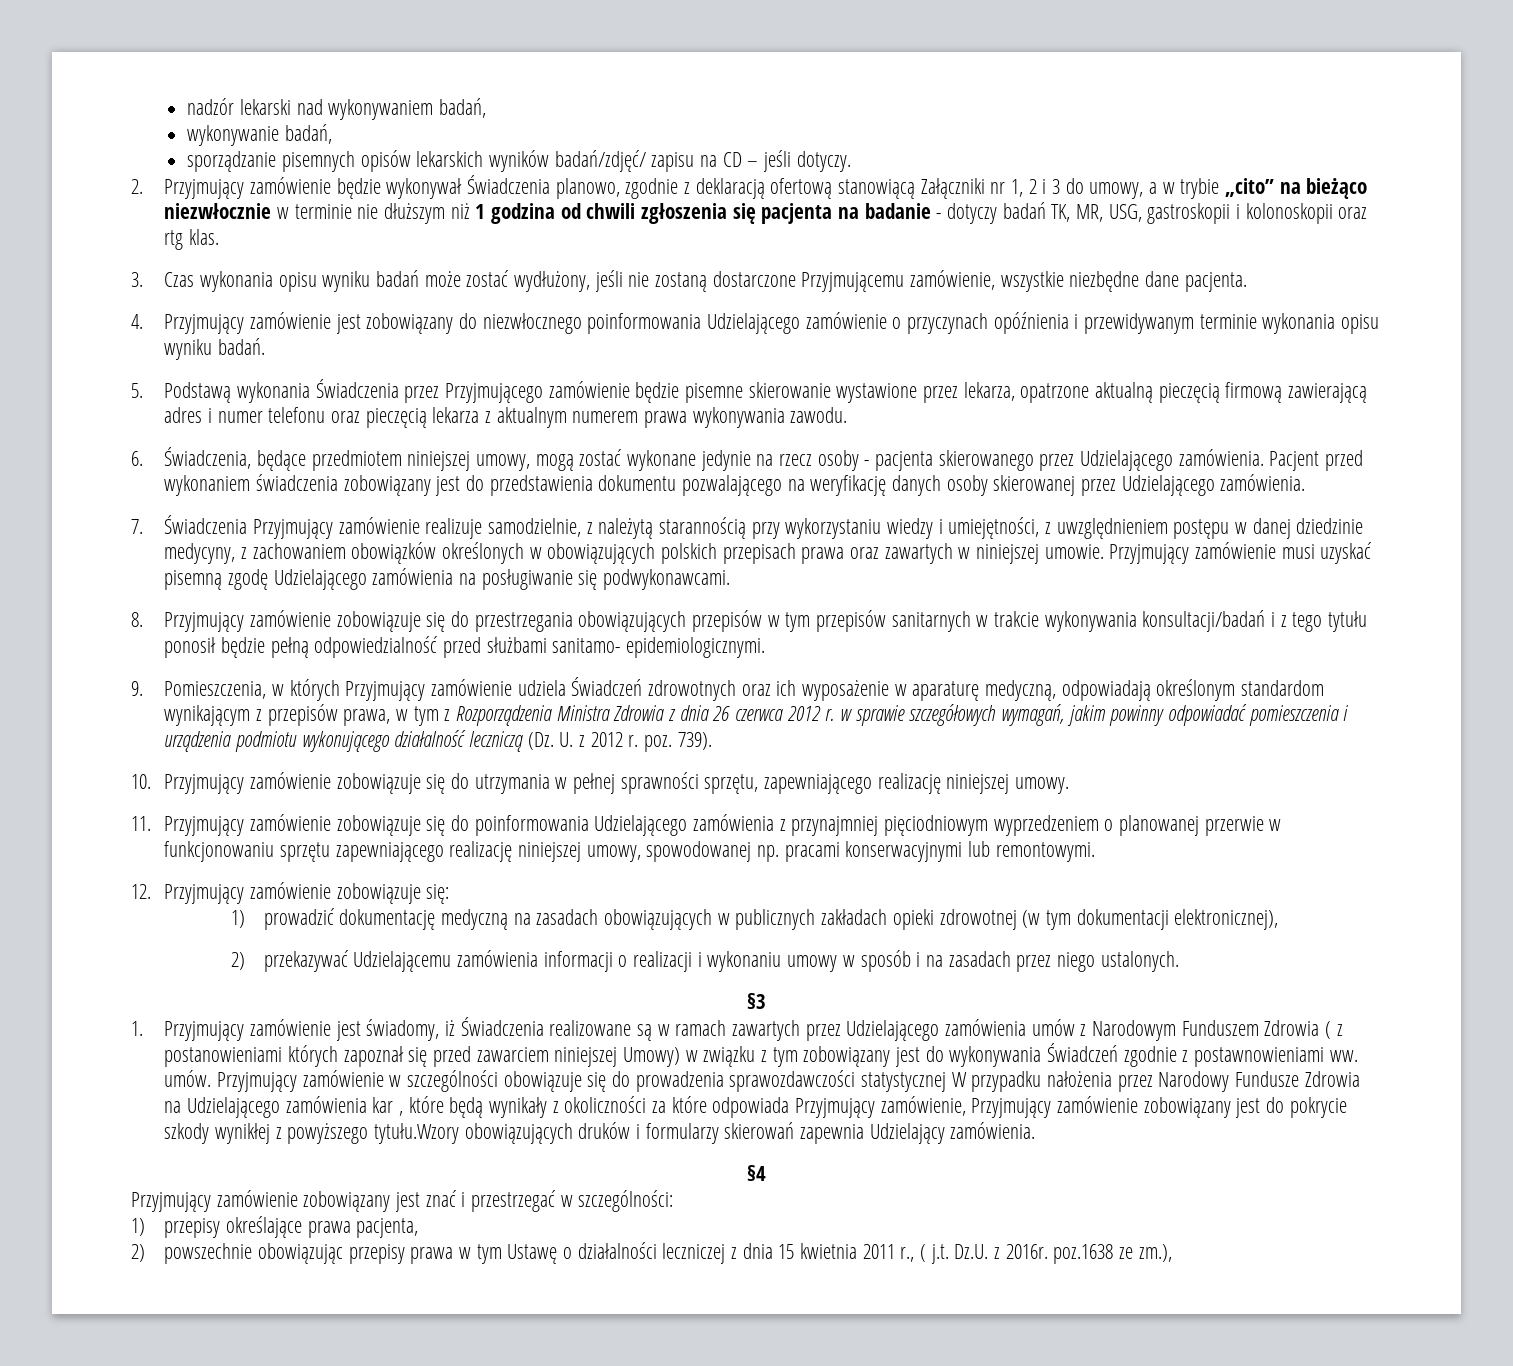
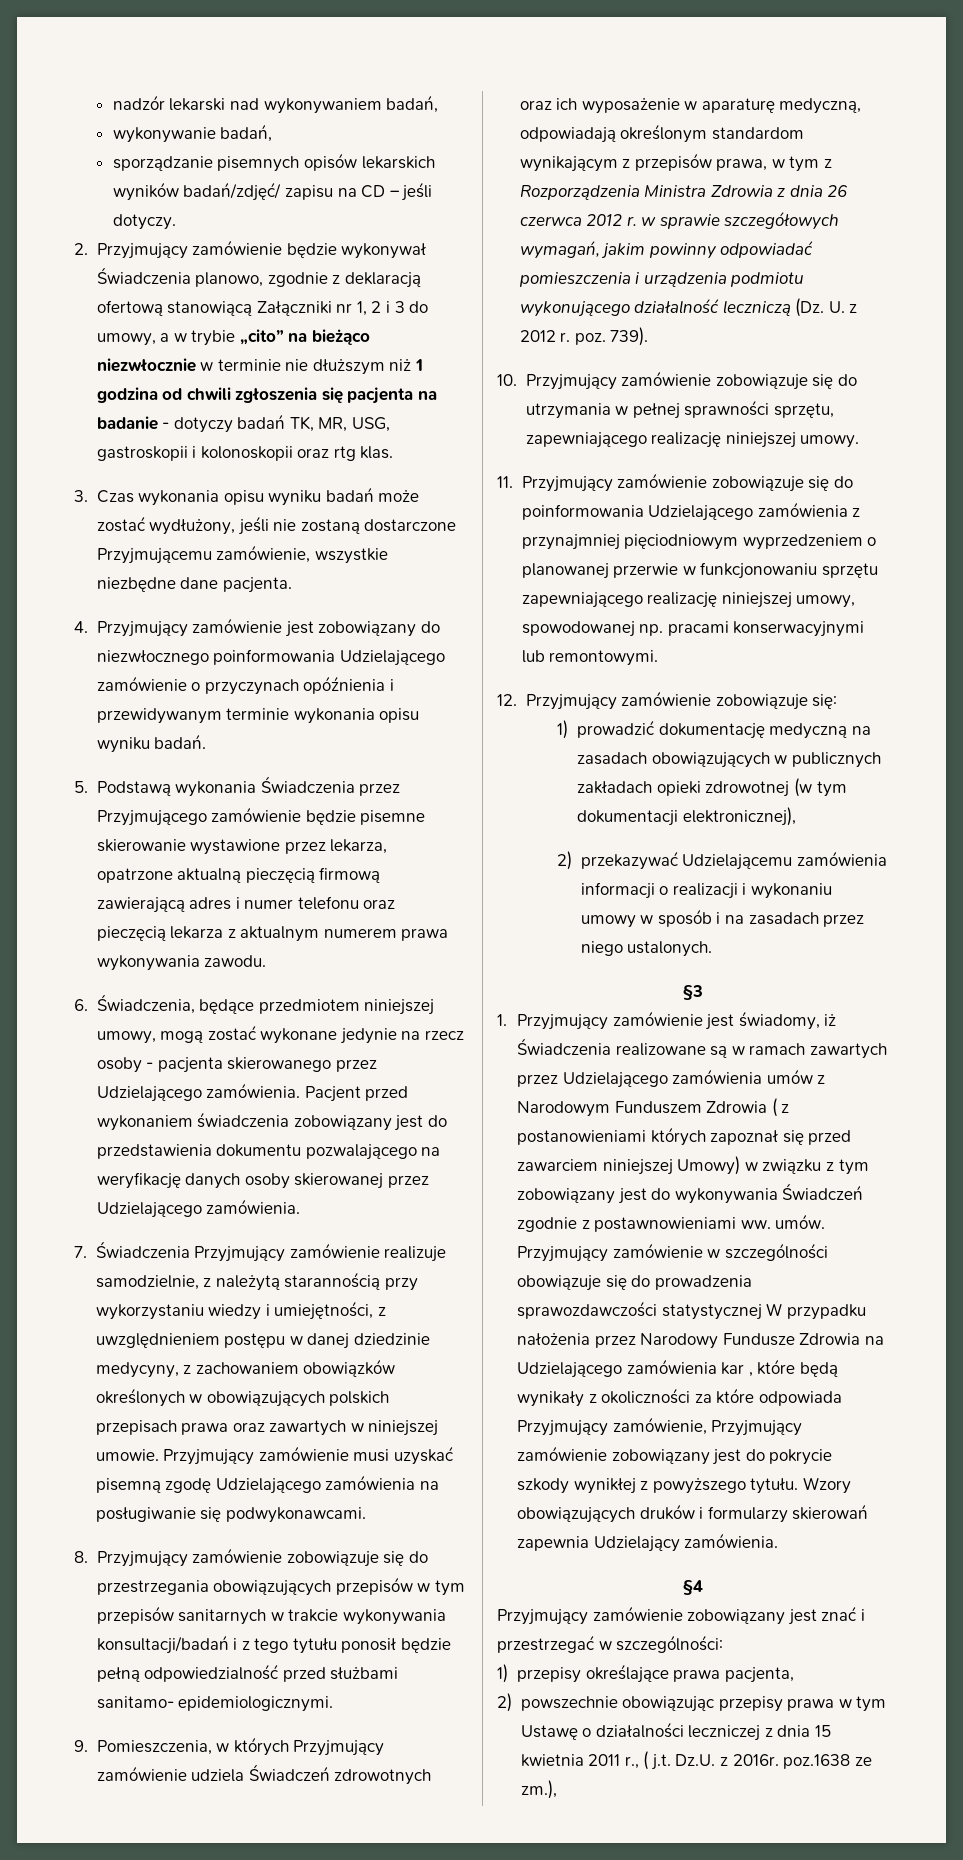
[373,1123,459,1144] tytułu.Wzory -> [750,1477,852,1494] tytułu. Wzory

